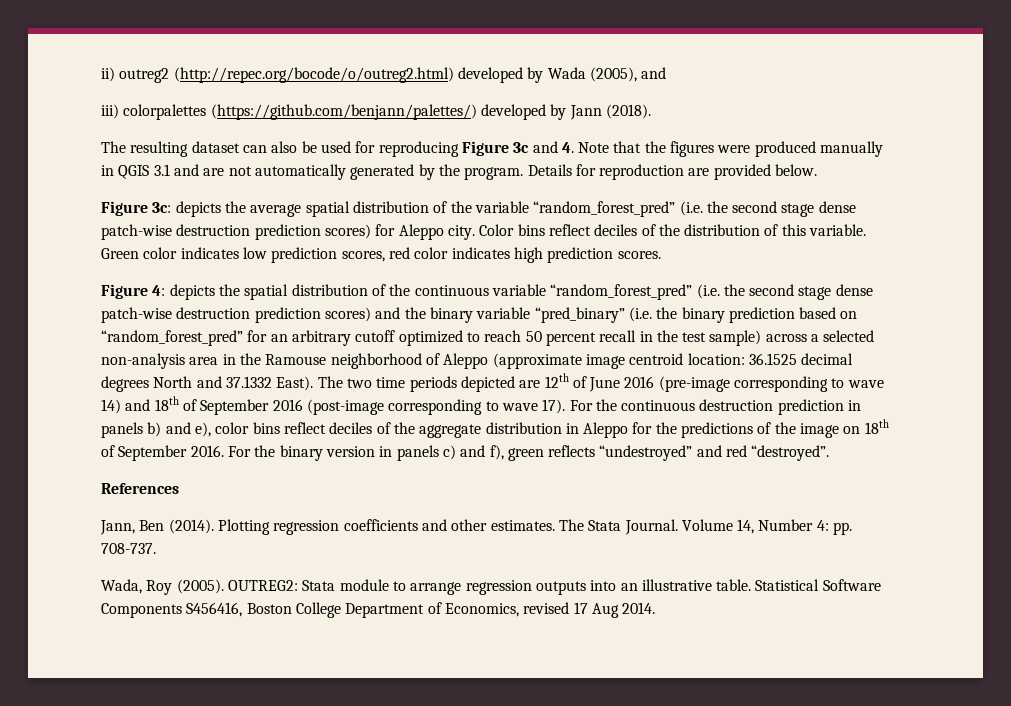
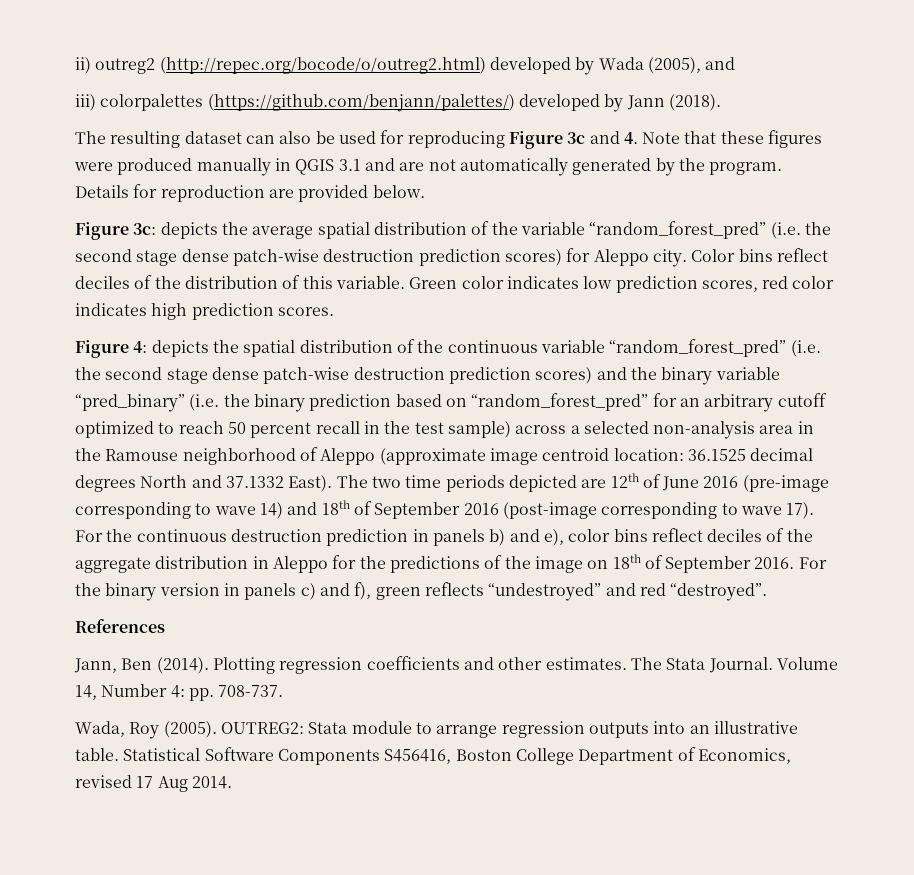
[644,141,666,153] the -> [720,131,764,144] these

